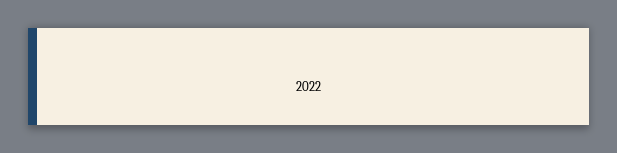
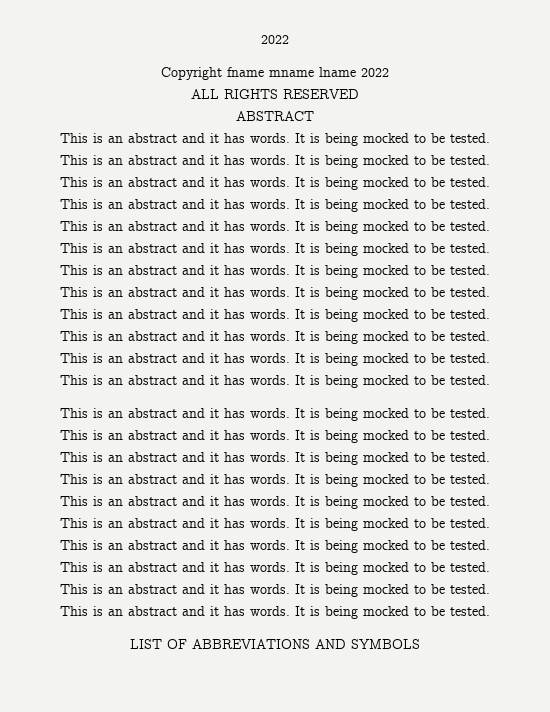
[296,81,321,91] 2022 -> [261,35,289,44] [161,67,389,80] [191,89,359,99] [236,111,314,121] [60,133,490,146] [60,155,490,168] [60,177,490,190] [60,199,490,212] [60,221,490,234] [60,243,490,256] [60,265,490,278] [60,287,490,300] [60,309,490,322] [60,331,490,344] [60,353,490,366] [60,375,490,388] [60,408,490,421] [60,430,490,443] [60,452,490,465] [60,474,490,487] [60,496,490,509] [60,518,490,531] [60,540,490,553] [60,562,490,575] [60,584,490,597] [60,606,490,619] [130,639,420,649] 2022 // Copyright fname mname lname 2022 // ALL RIGHTS RESERVED // ABSTRACT // This is an abstract and it has words. It is being mocked to be tested. This is an abstract and it has words. It is being mocked to be tested. This is an abstract and it has words. It is being mocked to be tested. This is an abstract and it has words. It is being mocked to be tested. This is an abstract and it has words. It is being mocked to be tested. This is an abstract and it has words. It is being mocked to be tested. This is an abstract and it has words. It is being mocked to be tested. This is an abstract and it has words. It is being mocked to be tested. This is an abstract and it has words. It is being mocked to be tested. This is an abstract and it has words. It is being mocked to be tested. This is an abstract and it has words. It is being mocked to be tested. This is an abstract and it has words. It is being mocked to be tested. // This is an abstract and it has words. It is being mocked to be tested. This is an abstract and it has words. It is being mocked to be tested. This is an abstract and it has words. It is being mocked to be tested. This is an abstract and it has words. It is being mocked to be tested. This is an abstract and it has words. It is being mocked to be tested. This is an abstract and it has words. It is being mocked to be tested. This is an abstract and it has words. It is being mocked to be tested. This is an abstract and it has words. It is being mocked to be tested. This is an abstract and it has words. It is being mocked to be tested. This is an abstract and it has words. It is being mocked to be tested. // LIST OF ABBREVIATIONS AND SYMBOLS

